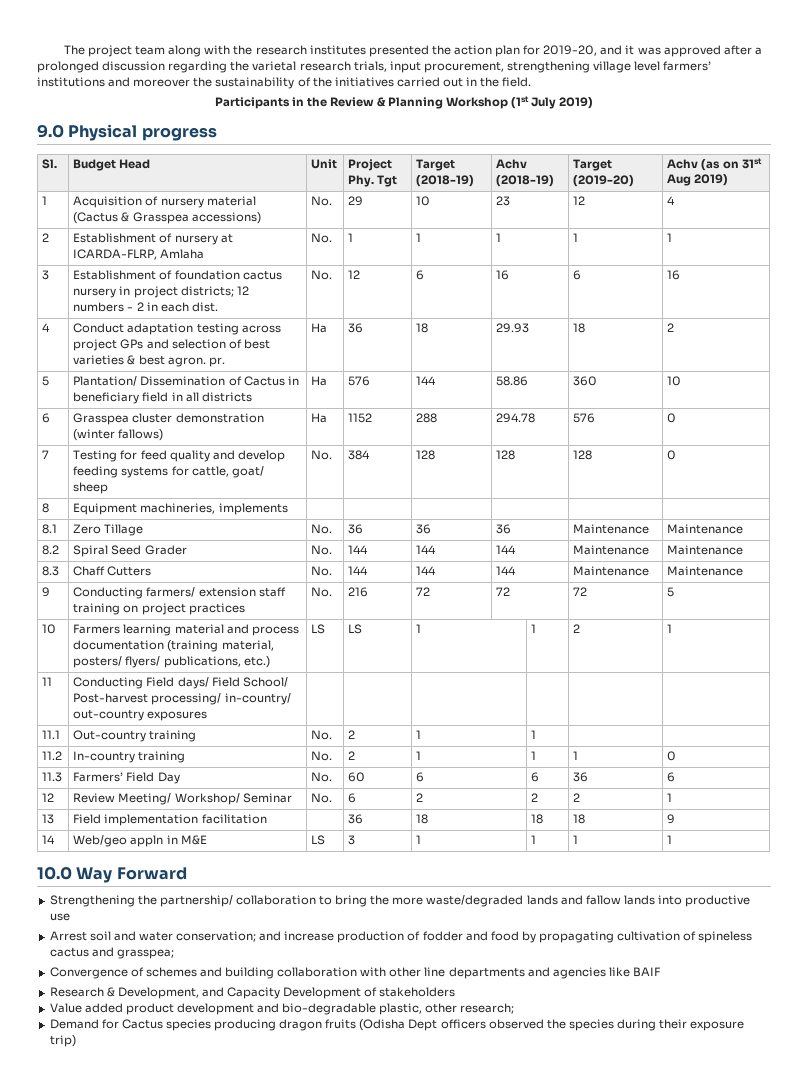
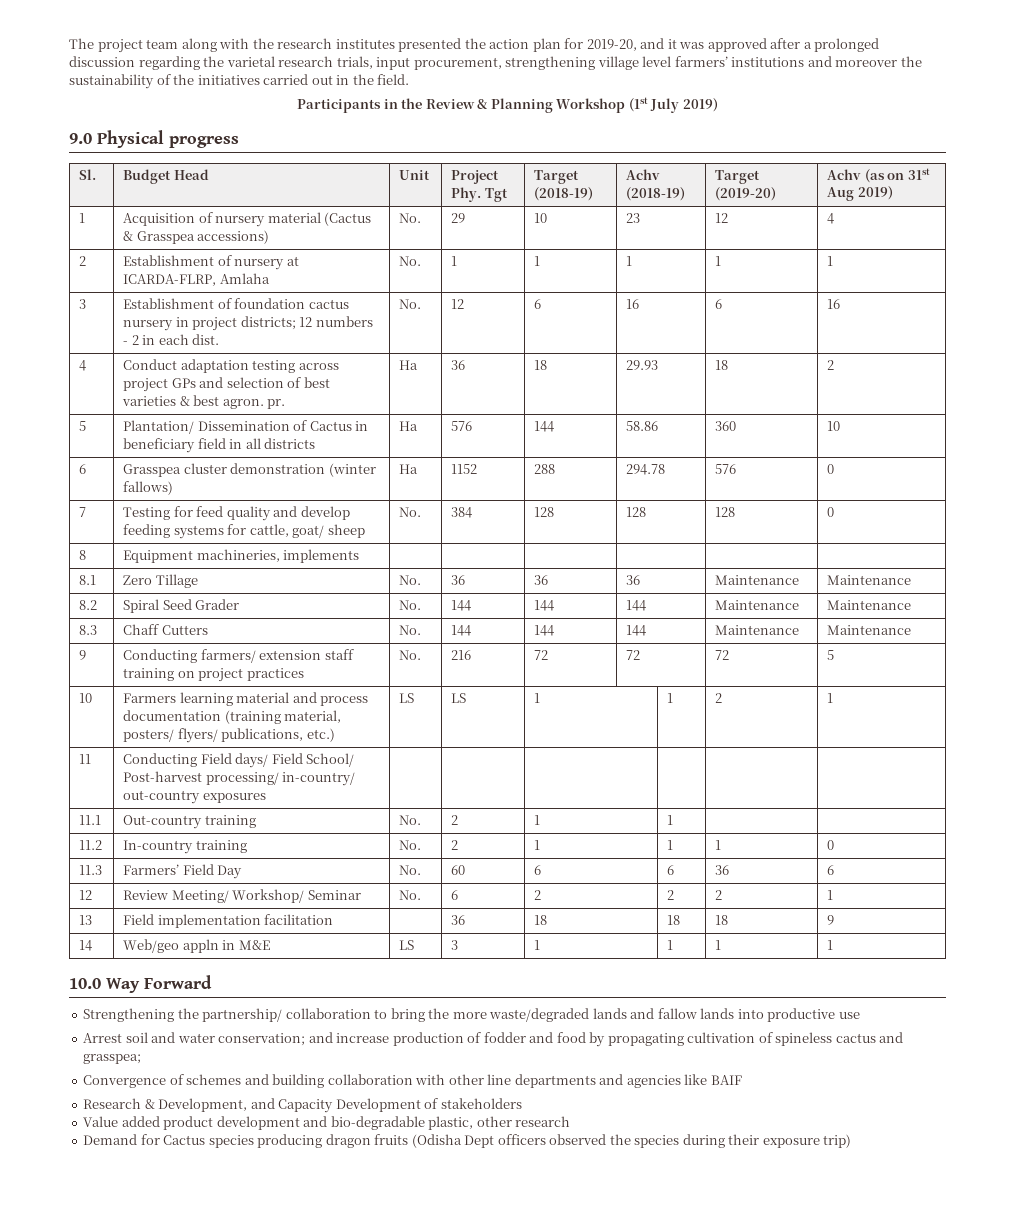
[460,1003,515,1014] research; -> [515,1116,571,1127] research

